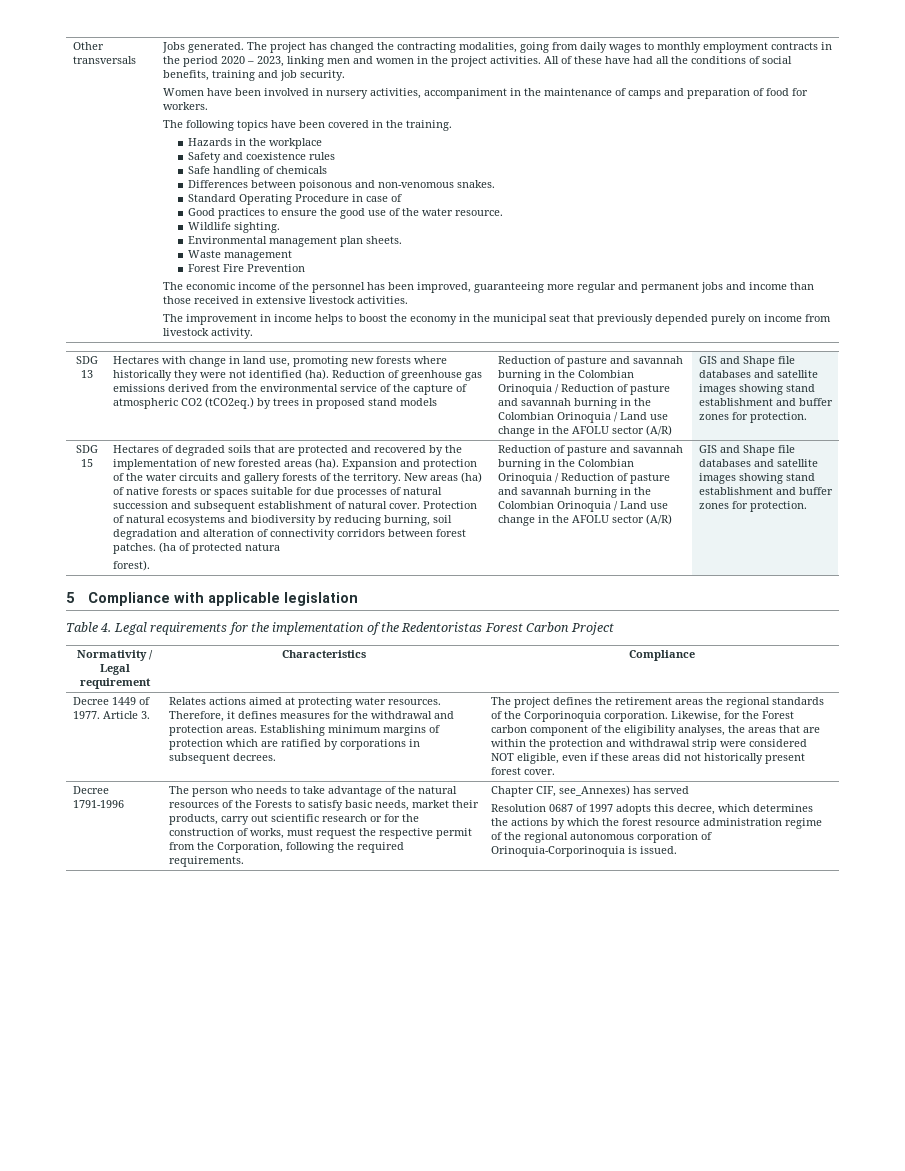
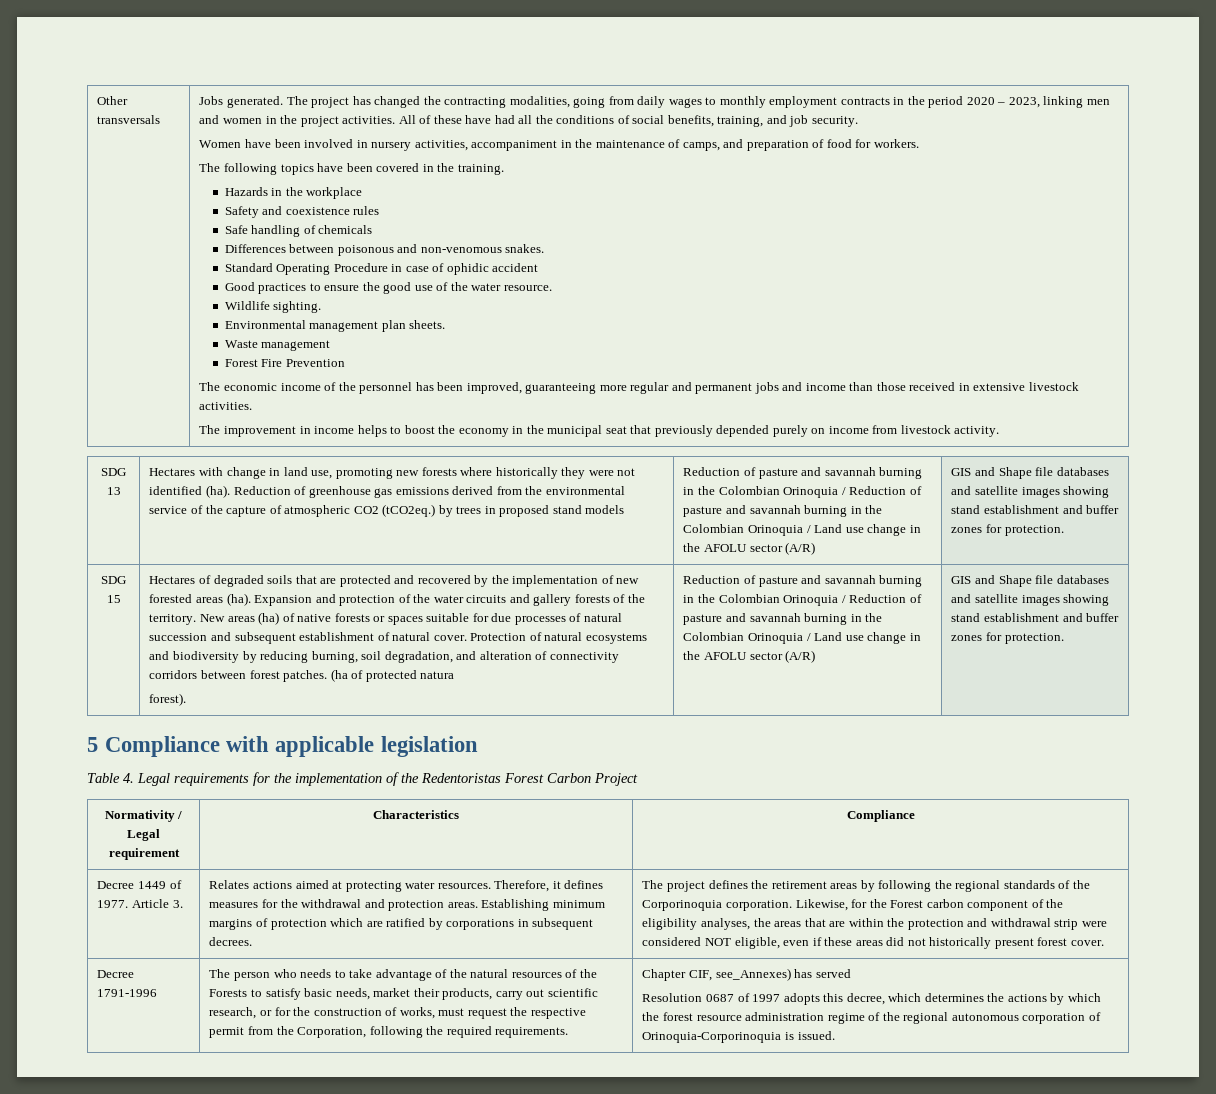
[211,70,255,81] training -> [717,116,764,127] training,
[627,90,661,99] camps -> [682,142,720,151] camps,
(402, 198) none -> [446,263,539,275] ophidic accident
[112,529,177,540] degradation -> [384,651,453,663] degradation,
(703, 702) none -> [860,880,932,892] by following
[321,814,367,822] research -> [209,1007,257,1019] research,

